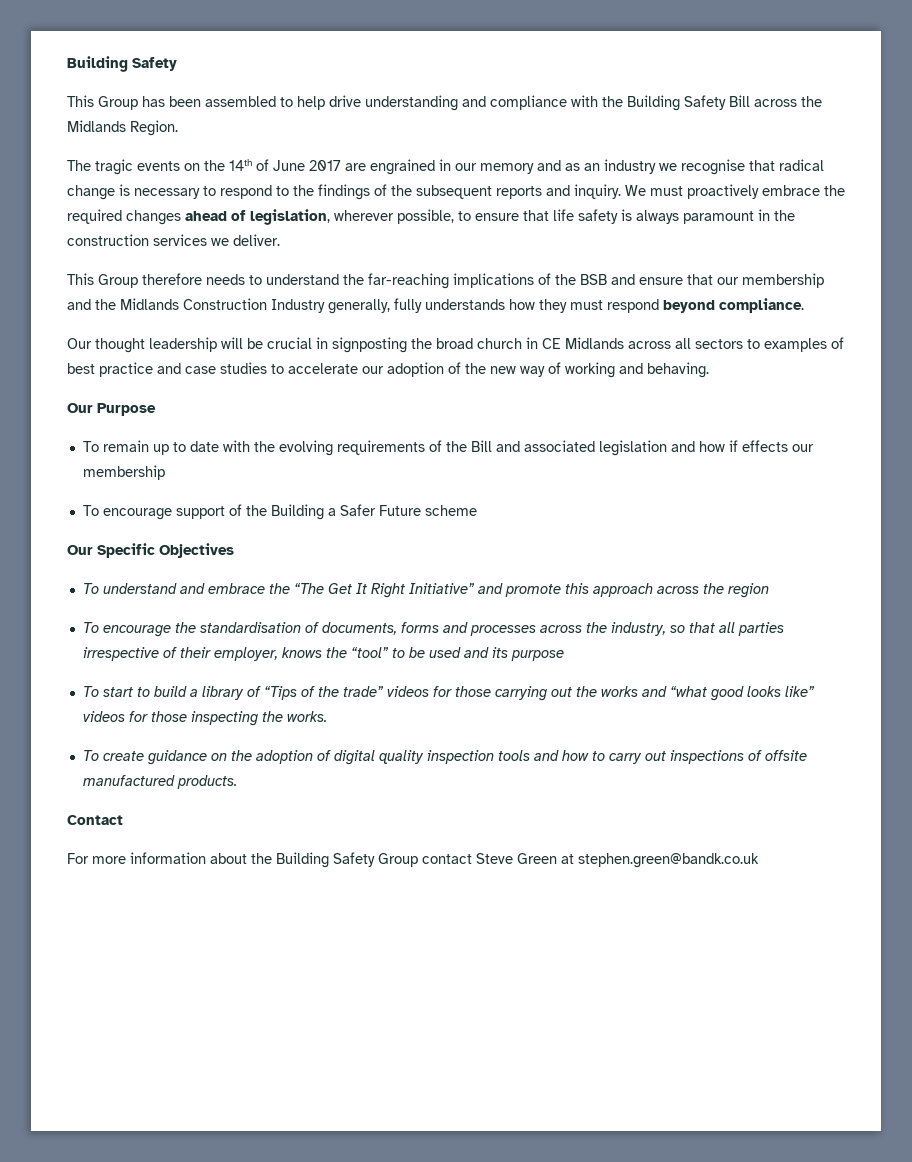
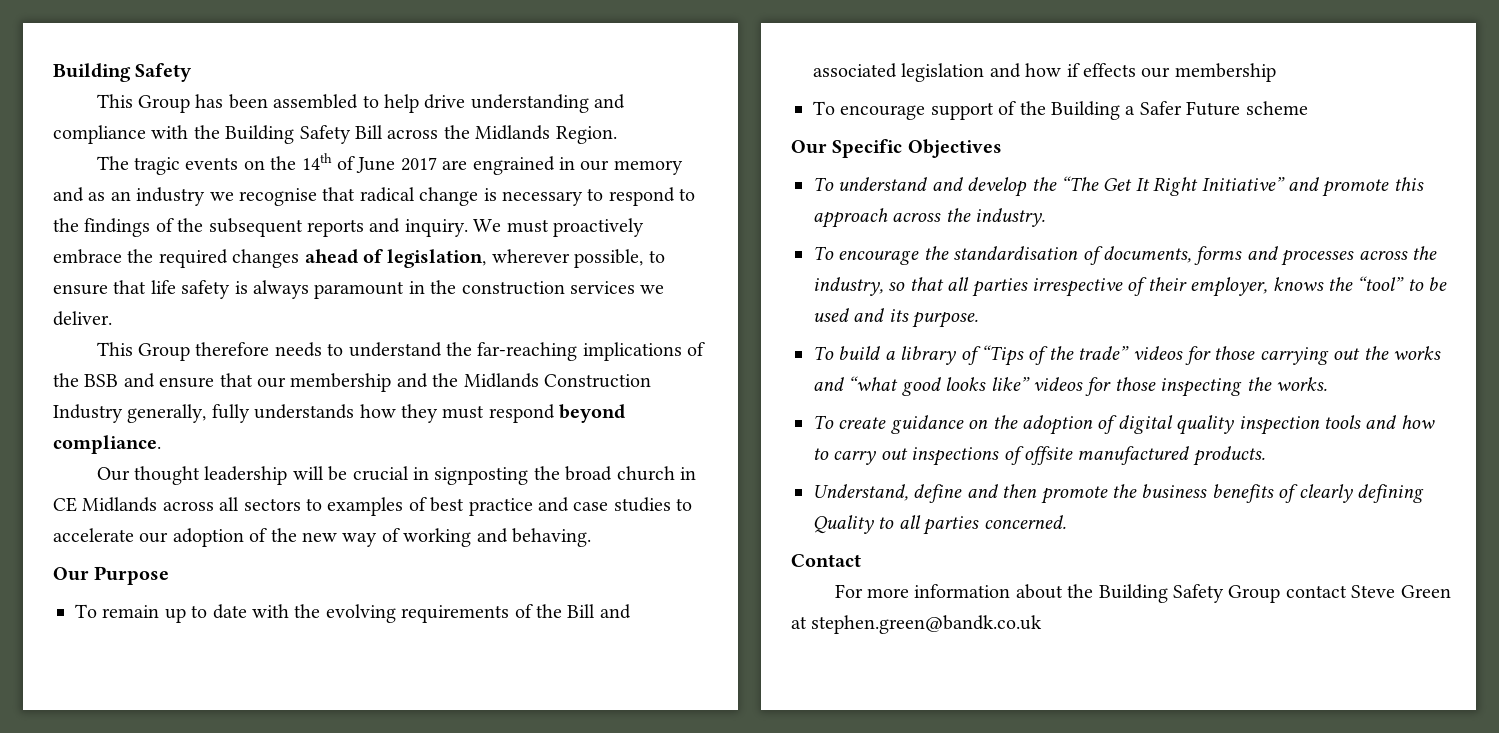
[207,583,265,594] embrace -> [967,177,1028,197] develop
[727,583,769,598] region -> [975,208,1046,227] industry.
[510,650,564,661] [82,686,150,697] purpose // To start to -> [912,311,979,328] [813,346,834,360] purpose. // To
(237, 782) none -> [813,484,1424,504] [813,515,1066,535] // Understand, define and then promote the business benefits of clearly defining Quality to all parties concerned.

